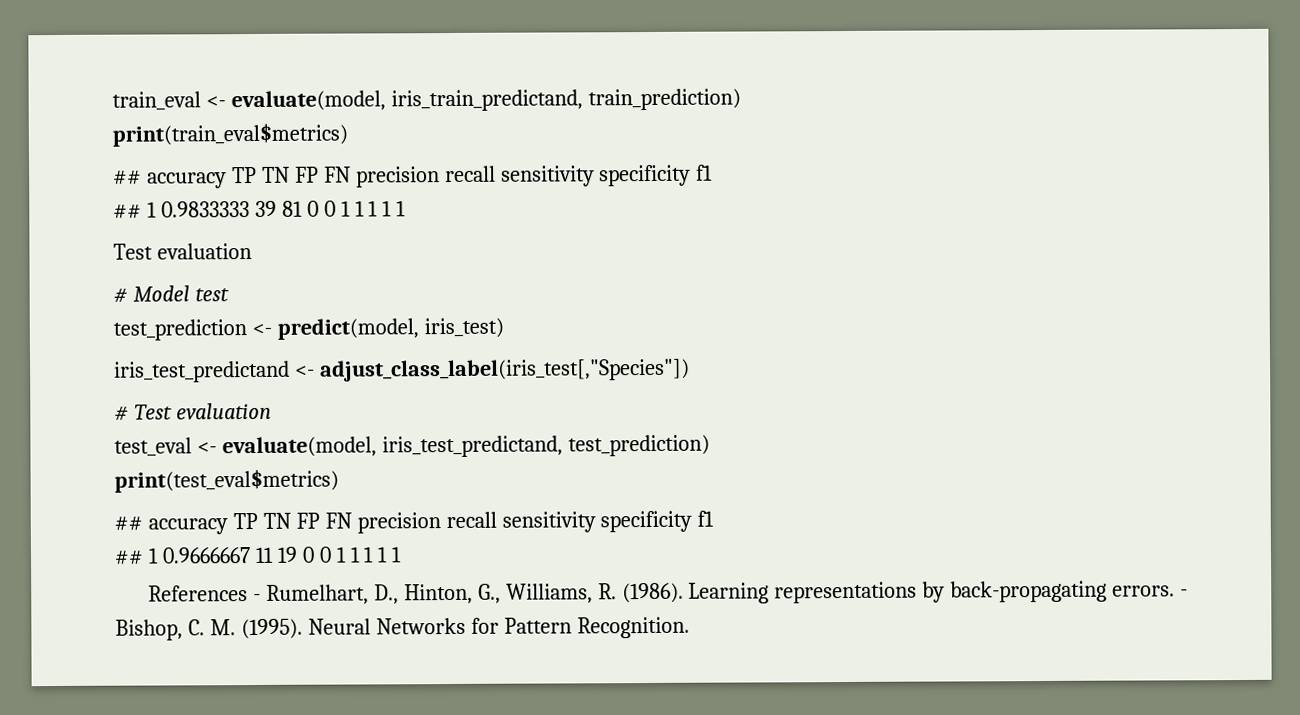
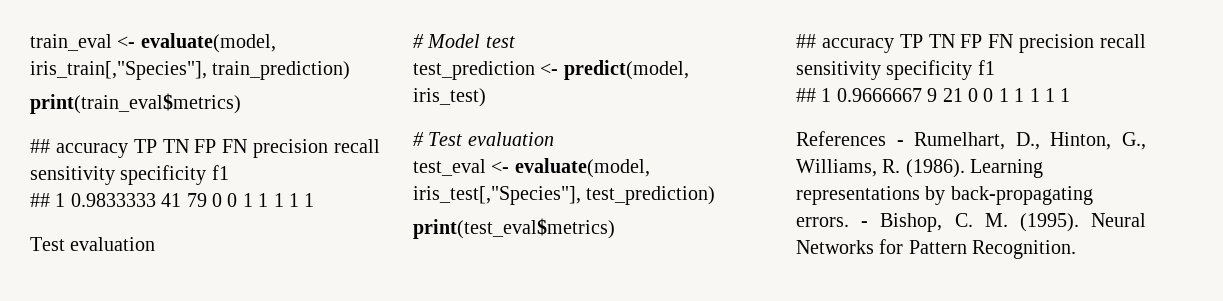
[390,89,583,112] iris_train_predictand, -> [30,61,207,80] iris_train[,"Species"],
[254,200,303,218] 39 81 -> [161,193,207,207] 41 79
[114,358,690,383] // iris_test_predictand <- adjust_class_label(iris_test[,"Species"]) -> (486, 97) none
[381,435,563,458] iris_test_predictand, -> [413,186,581,205] iris_test[,"Species"],
[254,546,298,564] 11 19 -> [927,88,963,102] 9 21

